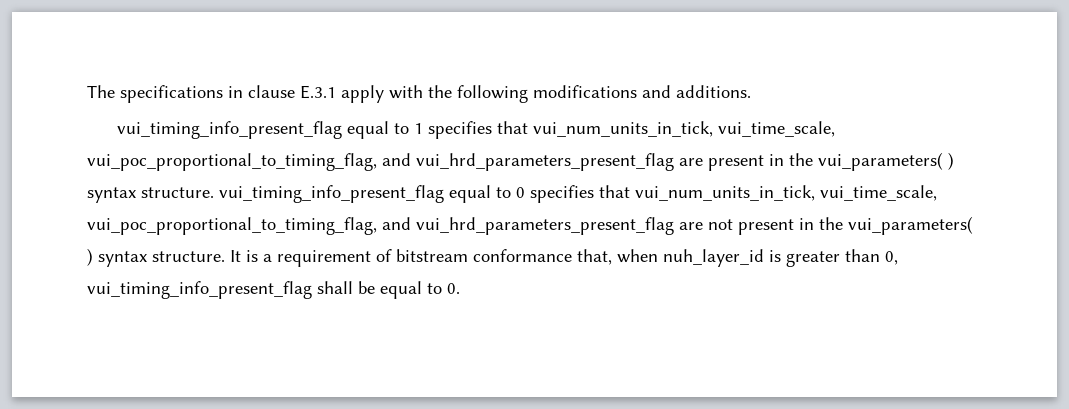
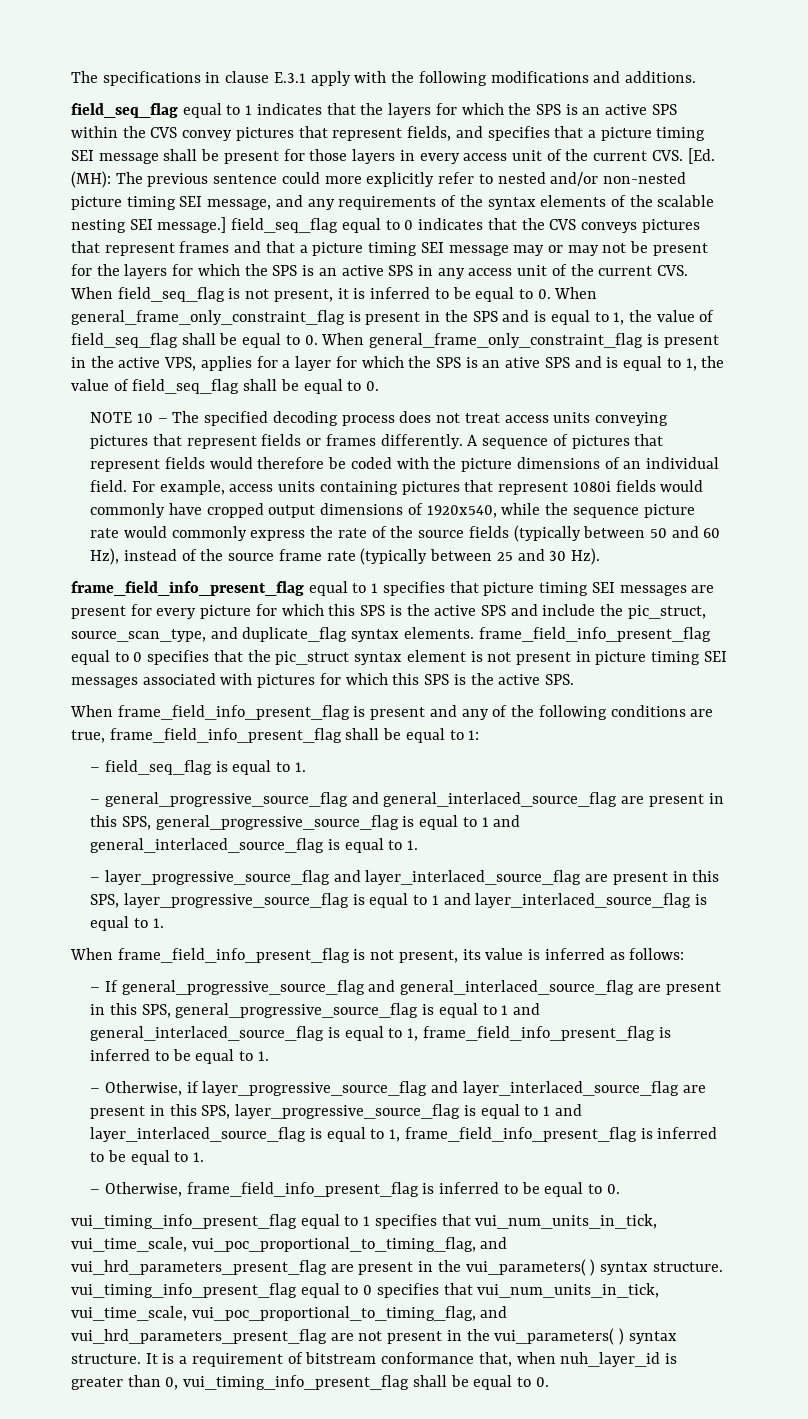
(751, 91) none -> [71,103,677,118] [71,126,706,141] [71,148,715,164] [71,171,686,188] [71,195,715,210] [71,217,700,233] [71,241,708,256] [71,264,689,279] [70,287,598,302] [71,310,715,325] [71,333,719,348] [71,356,725,371] [71,379,380,394] [90,411,668,426] [90,434,664,449] [90,457,719,472] [90,480,704,495] [90,503,695,518] [90,525,721,542] [90,548,600,565] [71,581,715,596] [71,604,706,619] [71,627,711,642] [71,650,727,665] [71,673,574,688] [70,705,714,720] [71,728,480,743] [90,760,306,775] [90,792,724,807] [90,815,521,830] [90,838,419,853] [90,870,720,885] [90,893,708,908] [90,916,164,931] [70,948,685,963] [90,980,721,995] [90,1003,541,1018] [90,1026,671,1041] [90,1049,269,1064] [90,1081,706,1096] [90,1104,582,1119] [90,1127,718,1142] [90,1150,205,1165] [90,1182,620,1197] // field_seq_flag equal to 1 indicates that the layers for which the SPS is an active SPS within the CVS convey pictures that represent fields, and specifies that a picture timing SEI message shall be present for those layers in every access unit of the current CVS. [Ed. (MH): The previous sentence could more explicitly refer to nested and/or non-nested picture timing SEI message, and any requirements of the syntax elements of the scalable nesting SEI message.] field_seq_flag equal to 0 indicates that the CVS conveys pictures that represent frames and that a picture timing SEI message may or may not be present for the layers for which the SPS is an active SPS in any access unit of the current CVS. When field_seq_flag is not present, it is inferred to be equal to 0. When general_frame_only_constraint_flag is present in the SPS and is equal to 1, the value of field_seq_flag shall be equal to 0. When general_frame_only_constraint_flag is present in the active VPS, applies for a layer for which the SPS is an ative SPS and is equal to 1, the value of field_seq_flag shall be equal to 0. // NOTE 10 – The specified decoding process does not treat access units conveying pictures that represent fields or frames differently. A sequence of pictures that represent fields would therefore be coded with the picture dimensions of an individual field. For example, access units containing pictures that represent 1080i fields would commonly have cropped output dimensions of 1920x540, while the sequence picture rate would commonly express the rate of the source fields (typically between 50 and 60 Hz), instead of the source frame rate (typically between 25 and 30 Hz). // frame_field_info_present_flag equal to 1 specifies that picture timing SEI messages are present for every picture for which this SPS is the active SPS and include the pic_struct, source_scan_type, and duplicate_flag syntax elements. frame_field_info_present_flag equal to 0 specifies that the pic_struct syntax element is not present in picture timing SEI messages associated with pictures for which this SPS is the active SPS. // When frame_field_info_present_flag is present and any of the following conditions are true, frame_field_info_present_flag shall be equal to 1: // – field_seq_flag is equal to 1. // – general_progressive_source_flag and general_interlaced_source_flag are present in this SPS, general_progressive_source_flag is equal to 1 and general_interlaced_source_flag is equal to 1. // – layer_progressive_source_flag and layer_interlaced_source_flag are present in this SPS, layer_progressive_source_flag is equal to 1 and layer_interlaced_source_flag is equal to 1. // When frame_field_info_present_flag is not present, its value is inferred as follows: // – If general_progressive_source_flag and general_interlaced_source_flag are present in this SPS, general_progressive_source_flag is equal to 1 and general_interlaced_source_flag is equal to 1, frame_field_info_present_flag is inferred to be equal to 1. // – Otherwise, if layer_progressive_source_flag and layer_interlaced_source_flag are present in this SPS, layer_progressive_source_flag is equal to 1 and layer_interlaced_source_flag is equal to 1, frame_field_info_present_flag is inferred to be equal to 1. // – Otherwise, frame_field_info_present_flag is inferred to be equal to 0.

